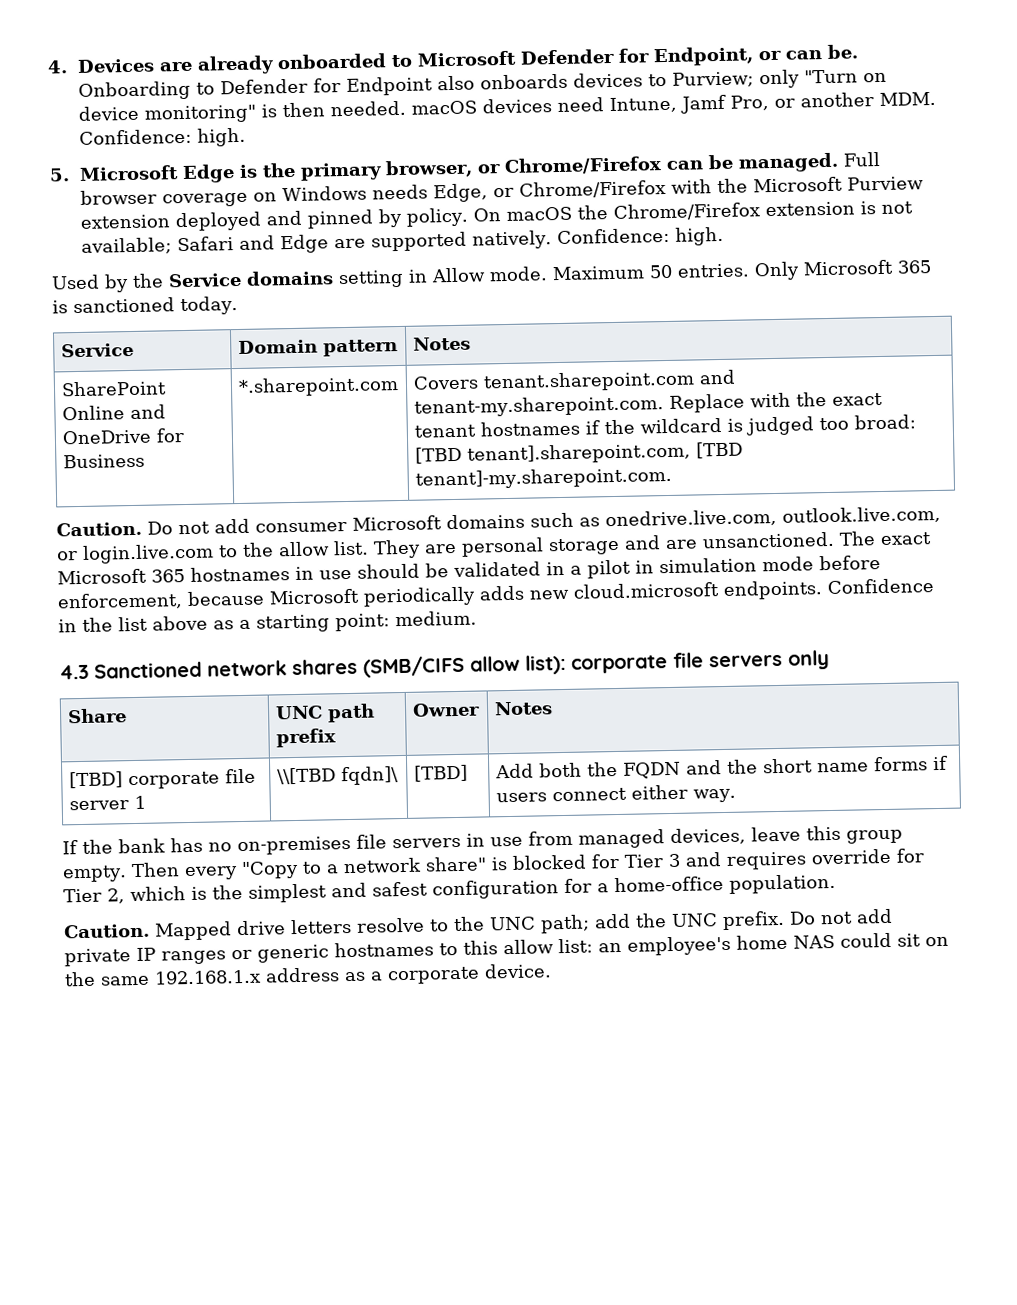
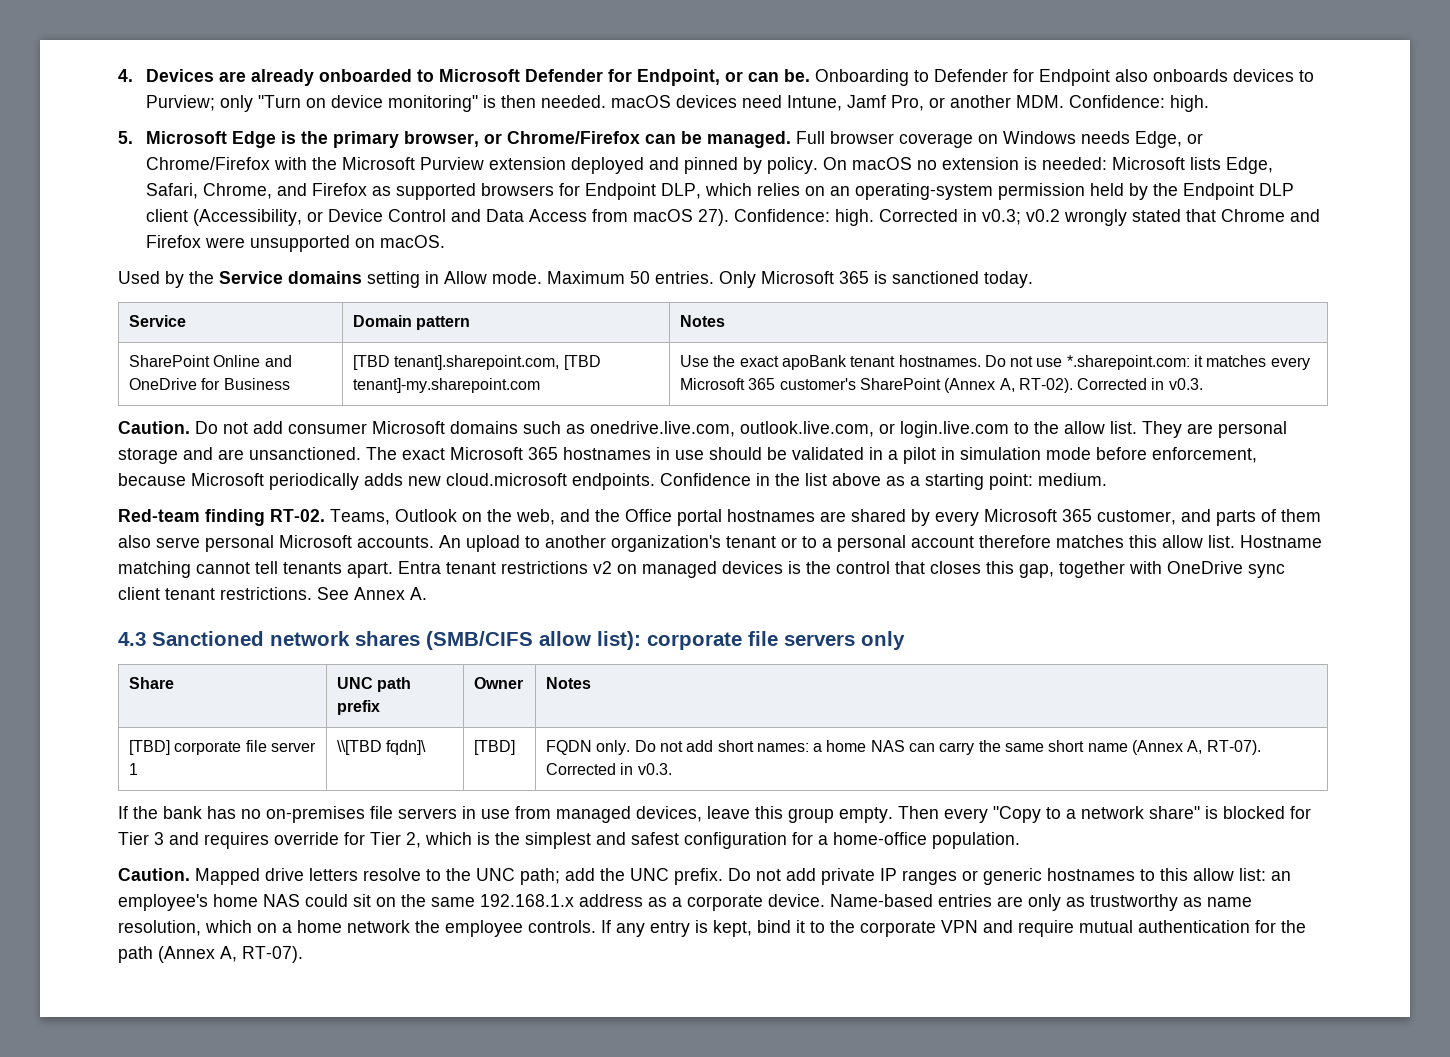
[576,201,913,221] [80,226,724,255] the Chrome/Firefox extension is not available; Safari and Edge are supported natively. Confidence: high. -> [917,157,1274,174] [146,183,1295,200] [146,209,1321,226] [146,235,446,252] no extension is needed: Microsoft lists Edge, Safari, Chrome, and Firefox as supported browsers for Endpoint DLP, which relies on an operating-system permission held by the Endpoint DLP client (Accessibility, or Device Control and Data Access from macOS 27). Confidence: high. Corrected in v0.3; v0.2 wrongly stated that Chrome and Firefox were unsupported on macOS.
[237,376,399,398] [412,369,736,393] [413,392,883,418] [413,414,916,438] [414,441,743,465] [414,466,672,490] *.sharepoint.com | Covers tenant.sharepoint.com and tenant-my.sharepoint.com. Replace with the exact tenant hostnames if the wildcard is judged too broad: [TBD tenant].sharepoint.com, [TBD tenant]-my.sharepoint.com. -> [352,355,601,370] [352,378,540,393] [679,355,1310,370] [679,378,1203,393] [TBD tenant].sharepoint.com, [TBD tenant]-my.sharepoint.com | Use the exact apoBank tenant hostnames. Do not use *.sharepoint.com: it matches every Microsoft 365 customer's SharePoint (Annex A, RT-02). Corrected in v0.3.
(477, 618) none -> [118,509,1321,526] [118,535,1322,552] [118,561,1285,578] [118,587,427,600] // Red-team finding RT-02. Teams, Outlook on the web, and the Office portal hostnames are shared by every Microsoft 365 customer, and parts of them also serve personal Microsoft accounts. An upload to another organization's tenant or to a personal account therefore matches this allow list. Hostname matching cannot tell tenants apart. Entra tenant restrictions v2 on managed devices is the control that closes this gap, together with OneDrive sync client tenant restrictions. See Annex A.
[494,755,948,779] [495,784,736,803] Add both the FQDN and the short name forms if users connect either way. -> [545,740,1261,755] [545,763,672,775] FQDN only. Do not add short names: a home NAS can carry the same short name (Annex A, RT-07). Corrected in v0.3.
(552, 971) none -> [830,894,1252,911] [118,920,1306,937] [118,946,303,963] Name-based entries are only as trustworthy as name resolution, which on a home network the employee controls. If any entry is kept, bind it to the corporate VPN and require mutual authentication for the path (Annex A, RT-07).

